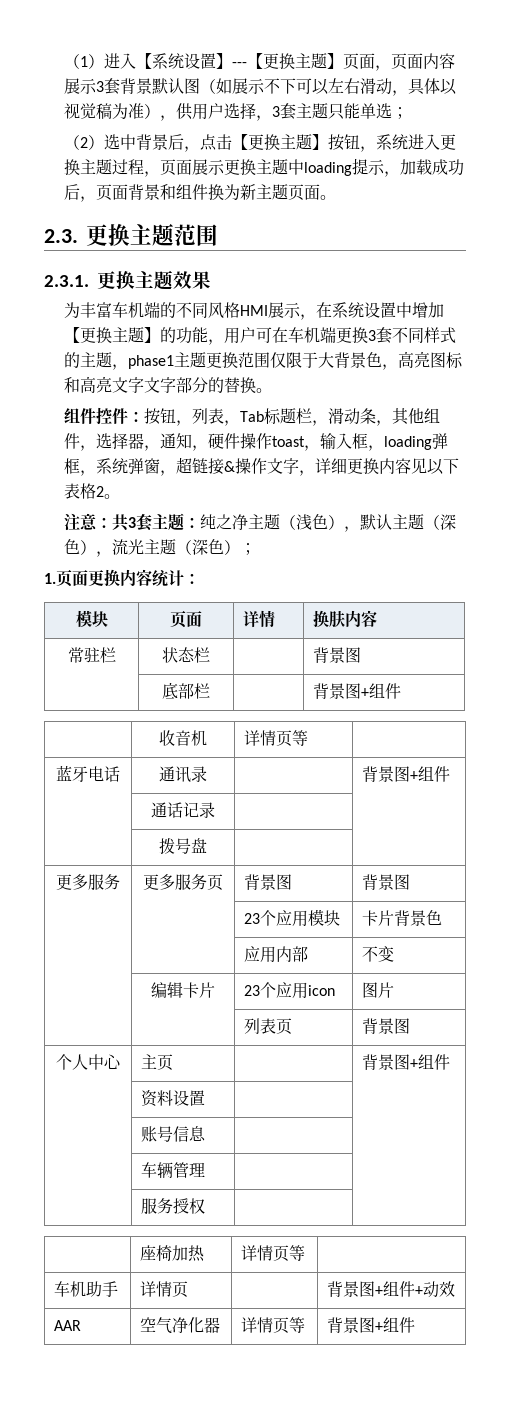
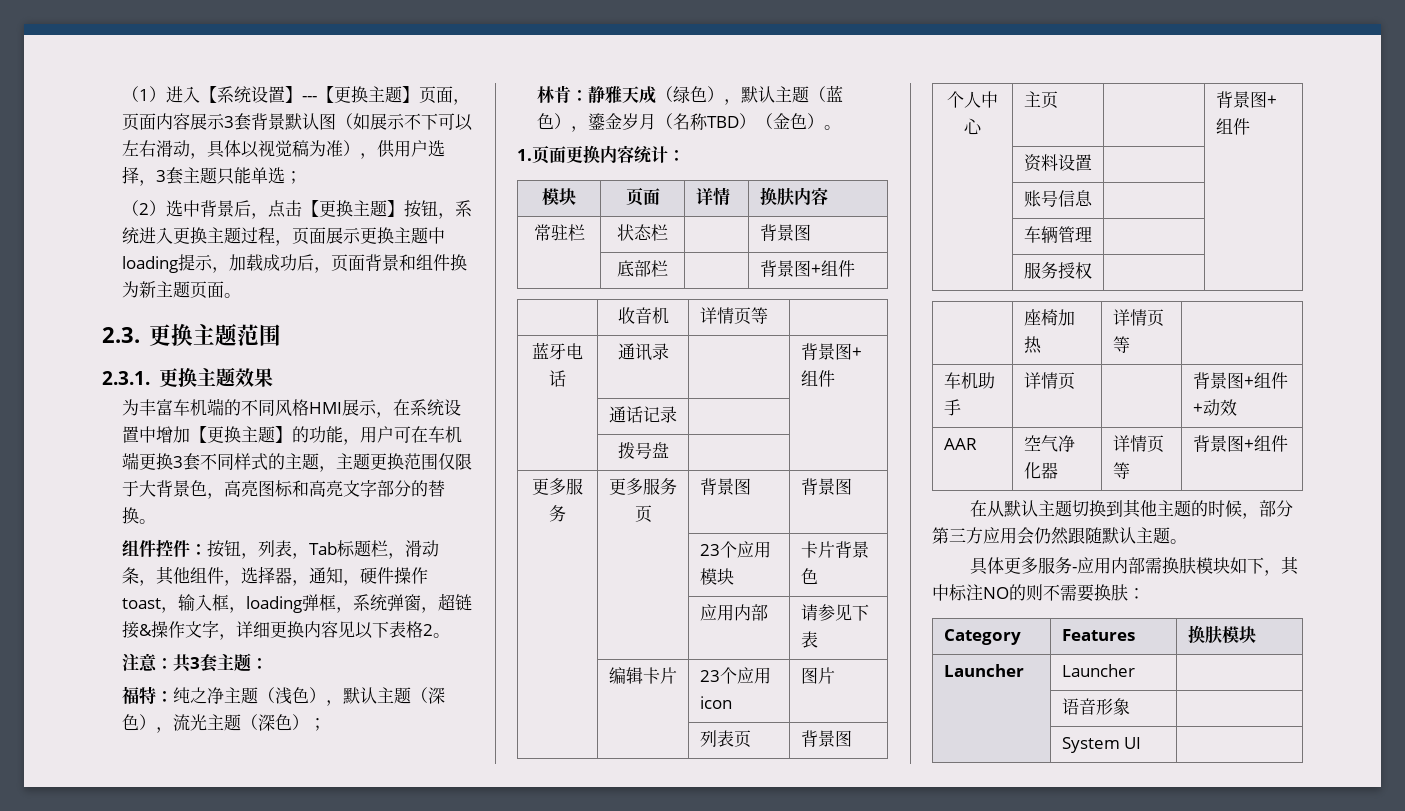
[128,355,175,369] phase1 -> (337, 469) none
[144,377,177,393] 文字 -> (378, 488) none
(201, 522) none -> [122,686,174,704] // 福特：
(257, 549) none -> [537,85,844,105] [537,113,842,132] // 林肯：静雅天成（绿色），默认主题（蓝色），鎏金岁月（名称TBD）（金色）。
[362,946,395,962] 不变 -> [800,604,869,621] [800,631,818,648] 请参见下表
(416, 1325) none -> [969,499,1293,519] [932,527,1187,545] [969,556,1299,576] [932,584,1145,602] [943,629,1021,645] [1061,629,1135,641] [1187,625,1256,644] [943,664,1024,677] [1061,664,1135,677] [1061,698,1130,715] [1061,737,1142,753] // 在从默认主题切换到其他主题的时候，部分第三方应用会仍然跟随默认主题。 // 具体更多服务-应用内部需换肤模块如下，其中标注NO的则不需要换肤： // Category | Features | 换肤模块 // Launcher | Launcher | // | 语音形象 | // | System UI |

